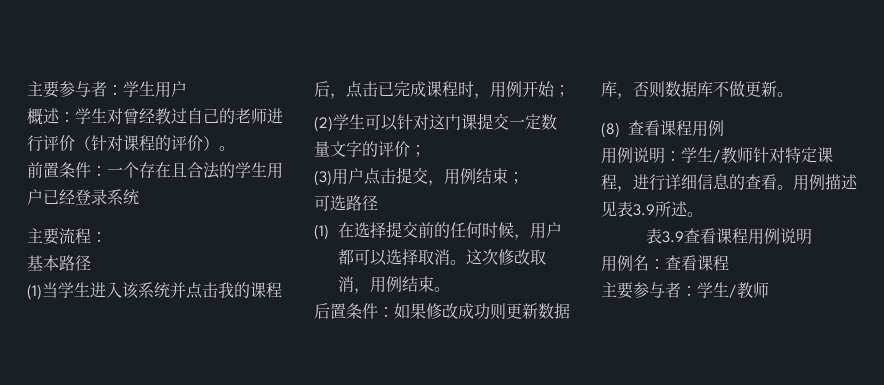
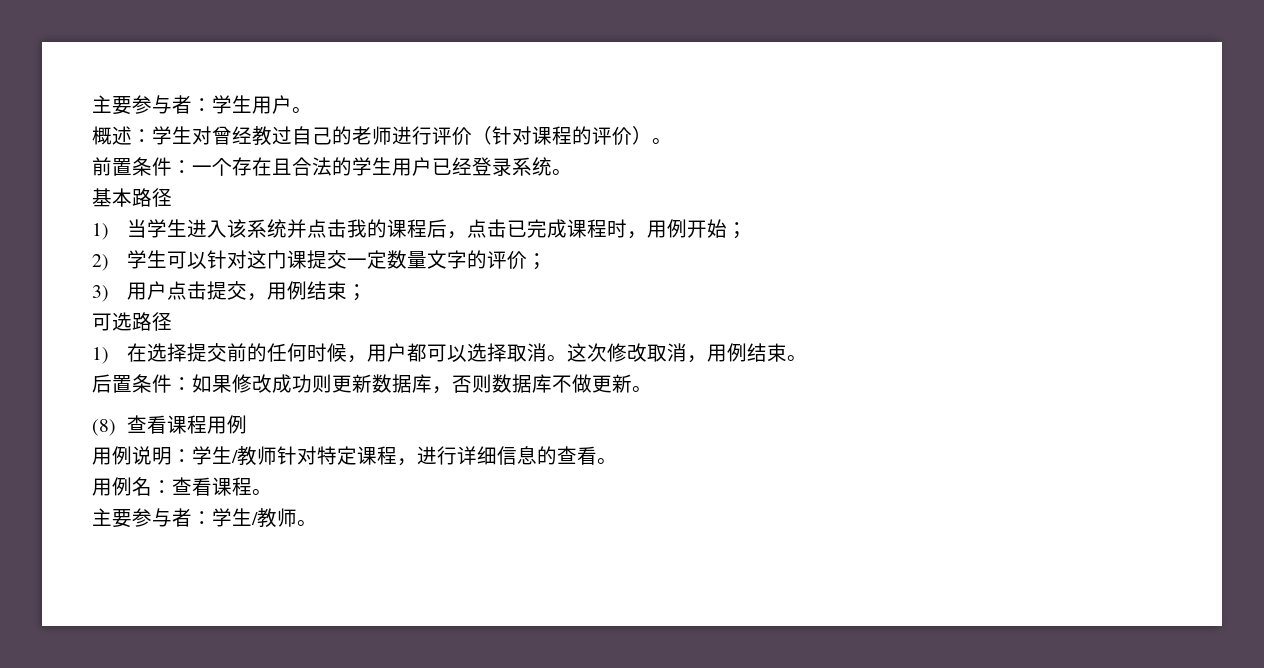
(187, 89) none -> [292,107,312,113] 。
[27,228,107,245] // 主要流程： -> [552,169,572,175] 。
[27,284,42,300] (1) -> [92,223,109,240] 1)
[314,116,333,132] (2) -> [92,254,109,271] 2)
[314,170,332,186] (3) -> [92,285,109,302] 3)
[314,224,329,240] (1) -> [92,347,109,364] 1)
[793,174,858,191] [601,201,703,217] [646,228,812,245] 用例描述见表3.9所述。 // 表3.9查看课程用例说明 -> (617, 461) none
(729, 263) none -> [252,489,272,495] 。
(769, 290) none -> [297,520,317,526] 。

